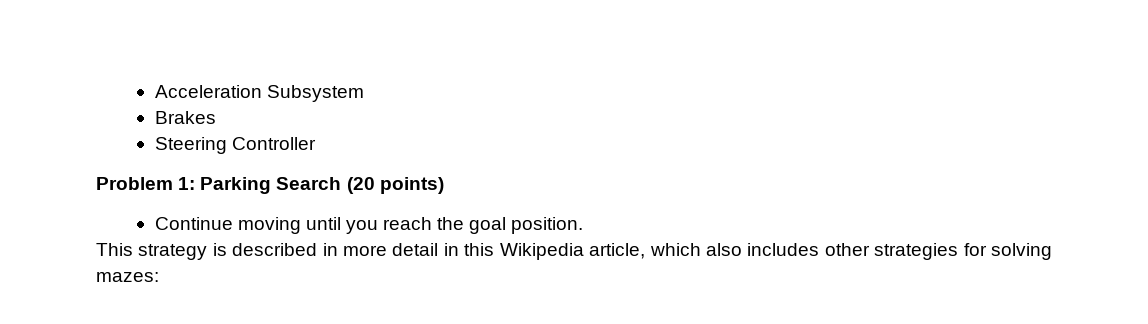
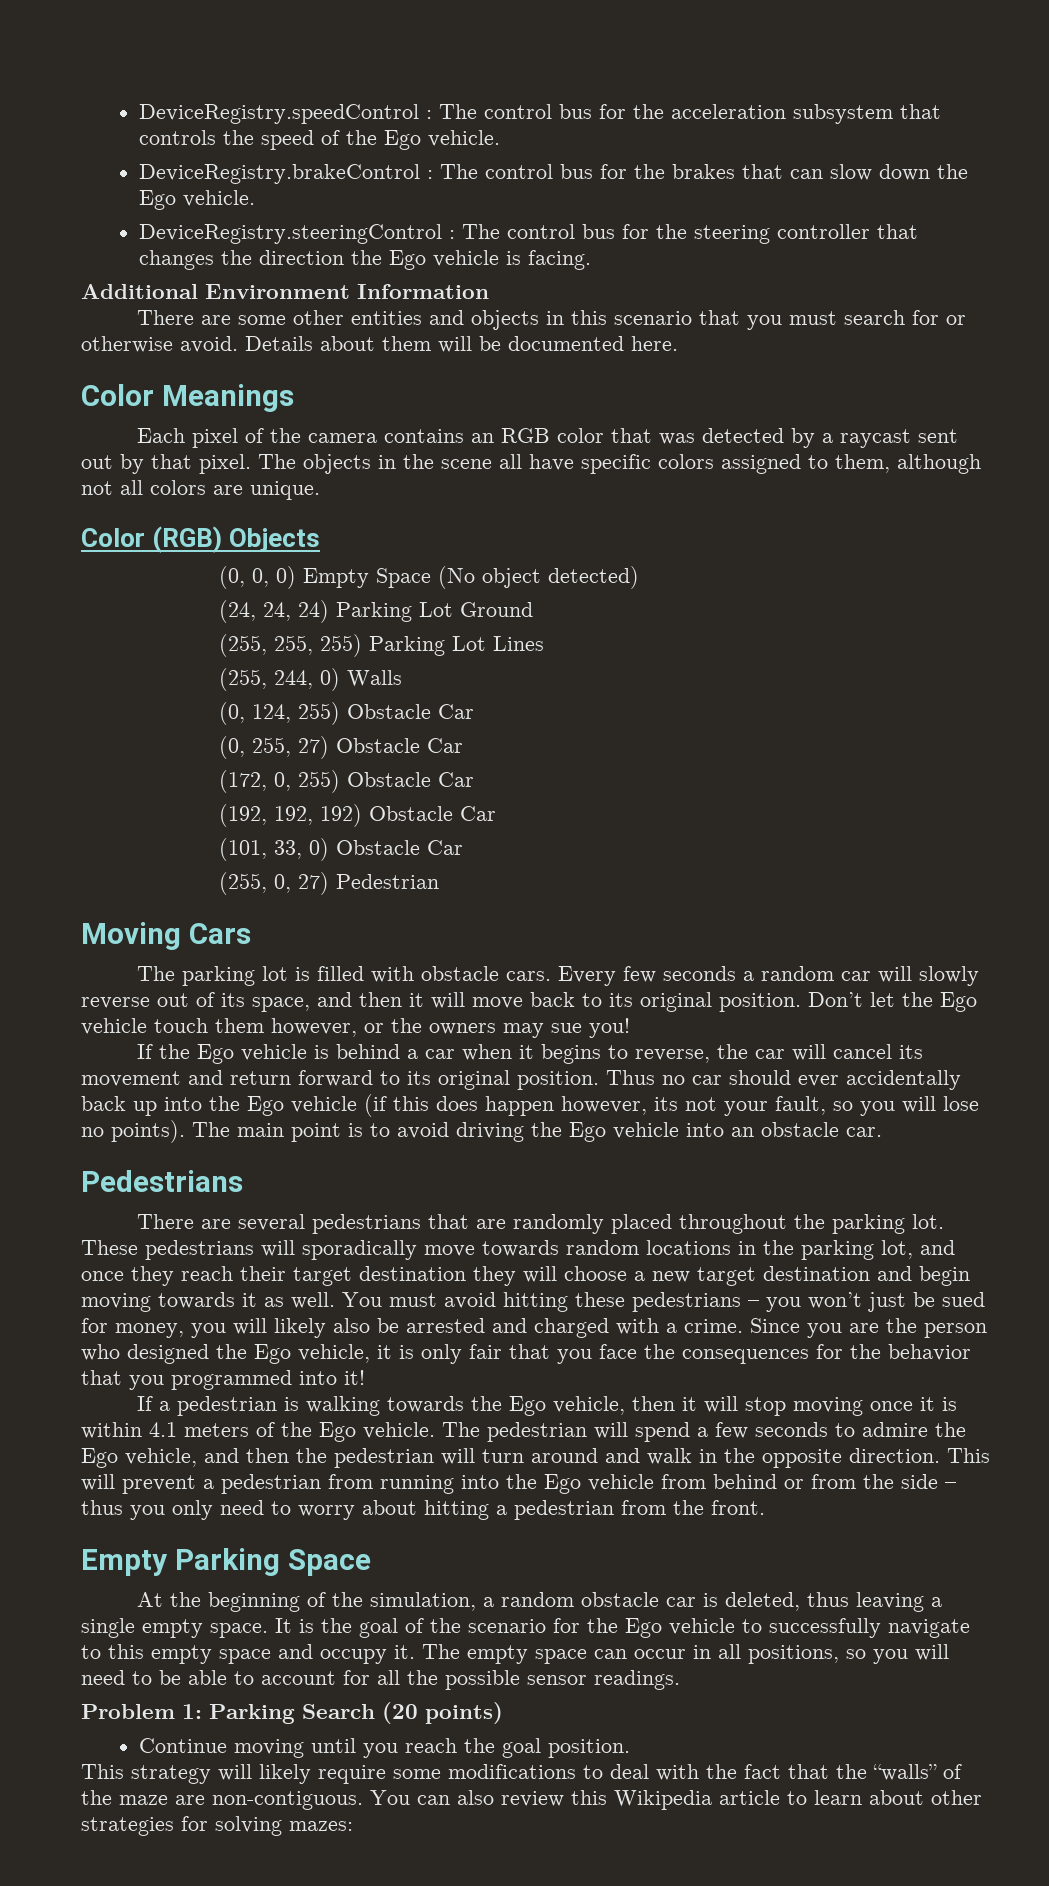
[154,85,364,102] [154,111,216,124] [154,137,316,154] Acceleration Subsystem // Brakes // Steering Controller -> [139,104,942,124] [139,130,501,150] [139,164,969,184] [139,190,256,210] [139,224,919,244] [139,250,592,270] [81,284,489,299] [136,310,966,330] [81,336,678,353] [81,384,294,412] [136,428,958,448] [81,454,981,474] [81,480,320,500] [81,526,321,553] [218,566,639,589] [218,600,533,623] [218,634,544,657] [218,668,402,691] [218,702,474,725] [218,736,463,759] [218,770,474,793] [218,804,496,827] [218,838,463,861] [218,872,439,895] [81,922,251,950] [136,966,979,986] [81,992,977,1012] [81,1018,630,1038] [136,1044,923,1064] [81,1070,961,1090] [81,1094,979,1117] [81,1120,882,1143] [81,1170,243,1192] [136,1214,944,1234] [81,1240,955,1260] [81,1266,970,1286] [81,1292,985,1312] [81,1318,987,1338] [81,1344,971,1364] [81,1370,365,1390] [136,1396,957,1416] [81,1422,966,1442] [81,1448,990,1468] [81,1474,956,1494] [81,1500,765,1520] [81,1548,371,1576] [136,1592,942,1612] [81,1618,970,1638] [81,1644,949,1664] [81,1670,680,1690] DeviceRegistry.speedControl : The control bus for the acceleration subsystem that controls the speed of the Ego vehicle. // DeviceRegistry.brakeControl : The control bus for the brakes that can slow down the Ego vehicle. // DeviceRegistry.steeringControl : The control bus for the steering controller that changes the direction the Ego vehicle is facing. // Additional Environment Information // There are some other entities and objects in this scenario that you must search for or otherwise avoid. Details about them will be documented here. // Color Meanings // Each pixel of the camera contains an RGB color that was detected by a raycast sent out by that pixel. The objects in the scene all have specific colors assigned to them, although not all colors are unique. // Color (RGB) Objects // (0, 0, 0) Empty Space (No object detected) // (24, 24, 24) Parking Lot Ground // (255, 255, 255) Parking Lot Lines // (255, 244, 0) Walls // (0, 124, 255) Obstacle Car // (0, 255, 27) Obstacle Car // (172, 0, 255) Obstacle Car // (192, 192, 192) Obstacle Car // (101, 33, 0) Obstacle Car // (255, 0, 27) Pedestrian // Moving Cars // The parking lot is filled with obstacle cars. Every few seconds a random car will slowly reverse out of its space, and then it will move back to its original position. Don’t let the Ego vehicle touch them however, or the owners may sue you! // If the Ego vehicle is behind a car when it begins to reverse, the car will cancel its movement and return forward to its original position. Thus no car should ever accidentally back up into the Ego vehicle (if this does happen however, its not your fault, so you will lose no points). The main point is to avoid driving the Ego vehicle into an obstacle car. // Pedestrians // There are several pedestrians that are randomly placed throughout the parking lot. These pedestrians will sporadically move towards random locations in the parking lot, and once they reach their target destination they will choose a new target destination and begin moving towards it as well. You must avoid hitting these pedestrians – you won’t just be sued for money, you will likely also be arrested and charged with a crime. Since you are the person who designed the Ego vehicle, it is only fair that you face the consequences for the behavior that you programmed into it! // If a pedestrian is walking towards the Ego vehicle, then it will stop moving once it is within 4.1 meters of the Ego vehicle. The pedestrian will spend a few seconds to admire the Ego vehicle, and then the pedestrian will turn around and walk in the opposite direction. This will prevent a pedestrian from running into the Ego vehicle from behind or from the side – thus you only need to worry about hitting a pedestrian from the front. // Empty Parking Space // At the beginning of the simulation, a random obstacle car is deleted, thus leaving a single empty space. It is the goal of the scenario for the Ego vehicle to successfully navigate to this empty space and occupy it. The empty space can occur in all positions, so you will need to be able to account for all the possible sensor readings.
[212,243,820,260] is described in more detail in this Wikipedia article, which also includes -> [218,1764,962,1784] [81,1790,924,1810] will likely require some modifications to deal with the fact that the “walls” of the maze are non-contiguous. You can also review this Wikipedia article to learn about

